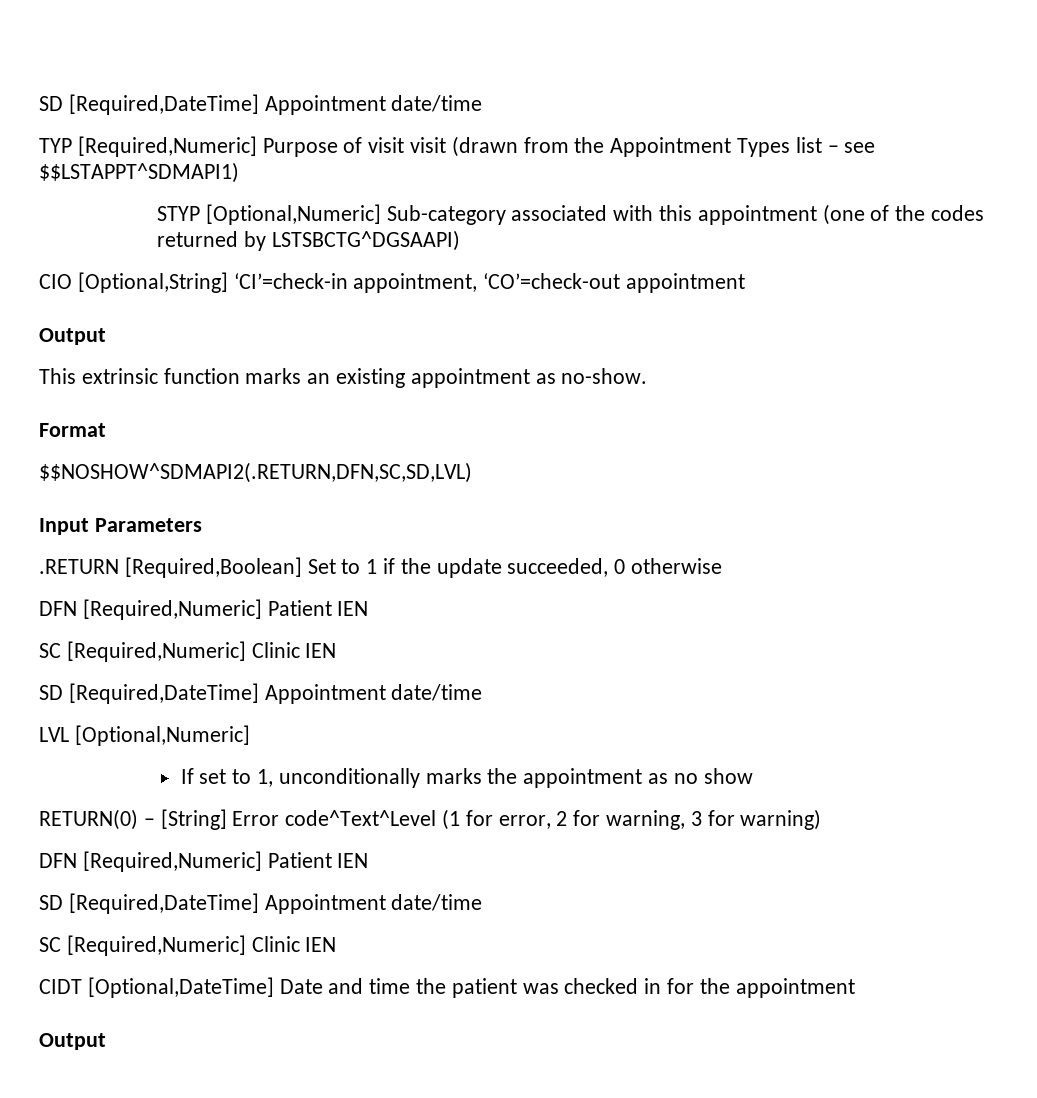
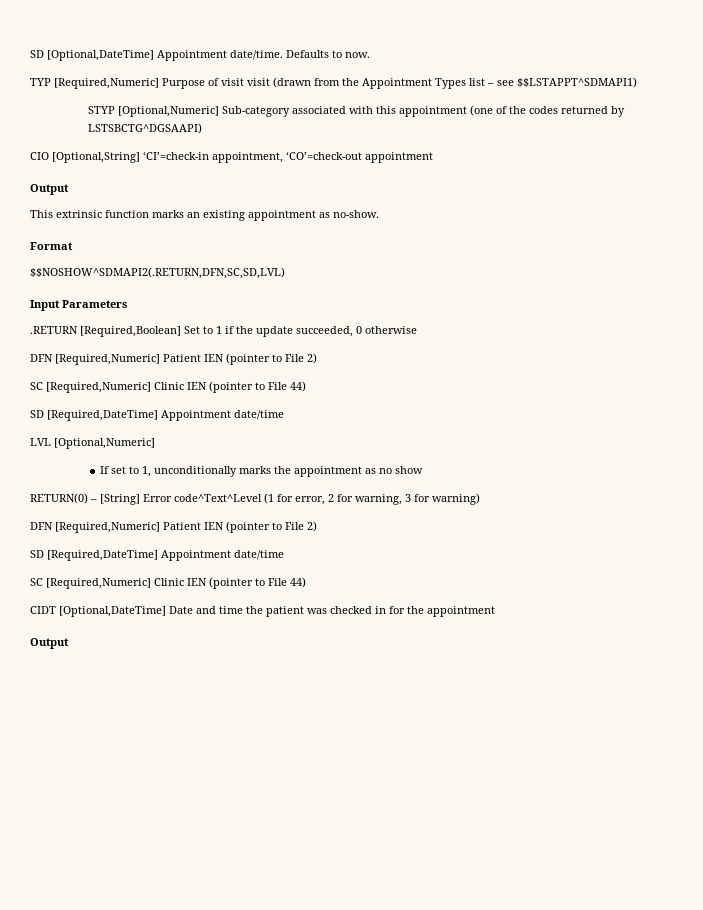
[39,94,483,115] SD [Required,DateTime] Appointment date/time -> [30,50,370,61] SD [Optional,DateTime] Appointment date/time. Defaults to now.
[39,641,337,662] // SC [Required,Numeric] Clinic IEN -> [226,353,317,365] [30,381,306,393] (pointer to File 2) // SC [Required,Numeric] Clinic IEN (pointer to File 44)
(369, 860) none -> [226,521,317,533] (pointer to File 2)
(337, 944) none -> [209,577,306,589] (pointer to File 44)

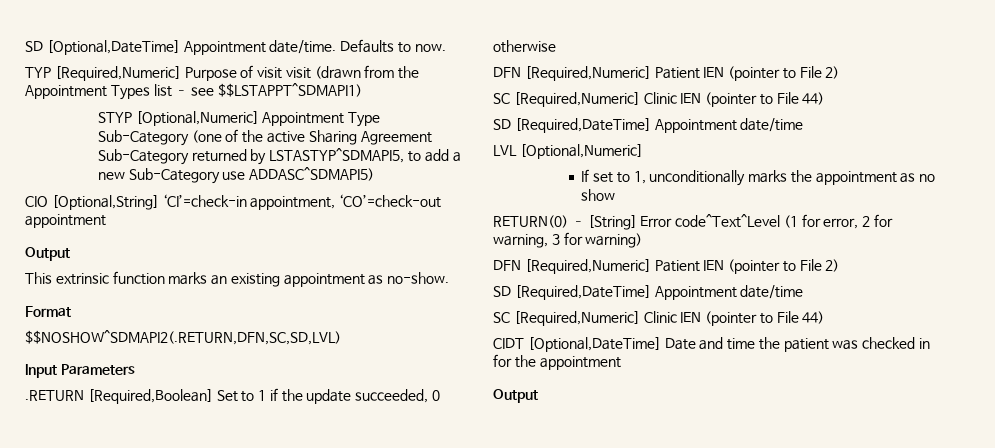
[221,105,625,117] [87,123,202,134] Sub-category associated with this appointment (one of the codes returned by LSTSBCTG^DGSAAPI) -> [262,112,381,127] [97,129,432,146] [97,148,461,165] [97,167,375,184] Appointment Type Sub-Category (one of the active Sharing Agreement Sub-Category returned by LSTASTYP^SDMAPI5, to add a new Sub-Category use ADDASC^SDMAPI5)

